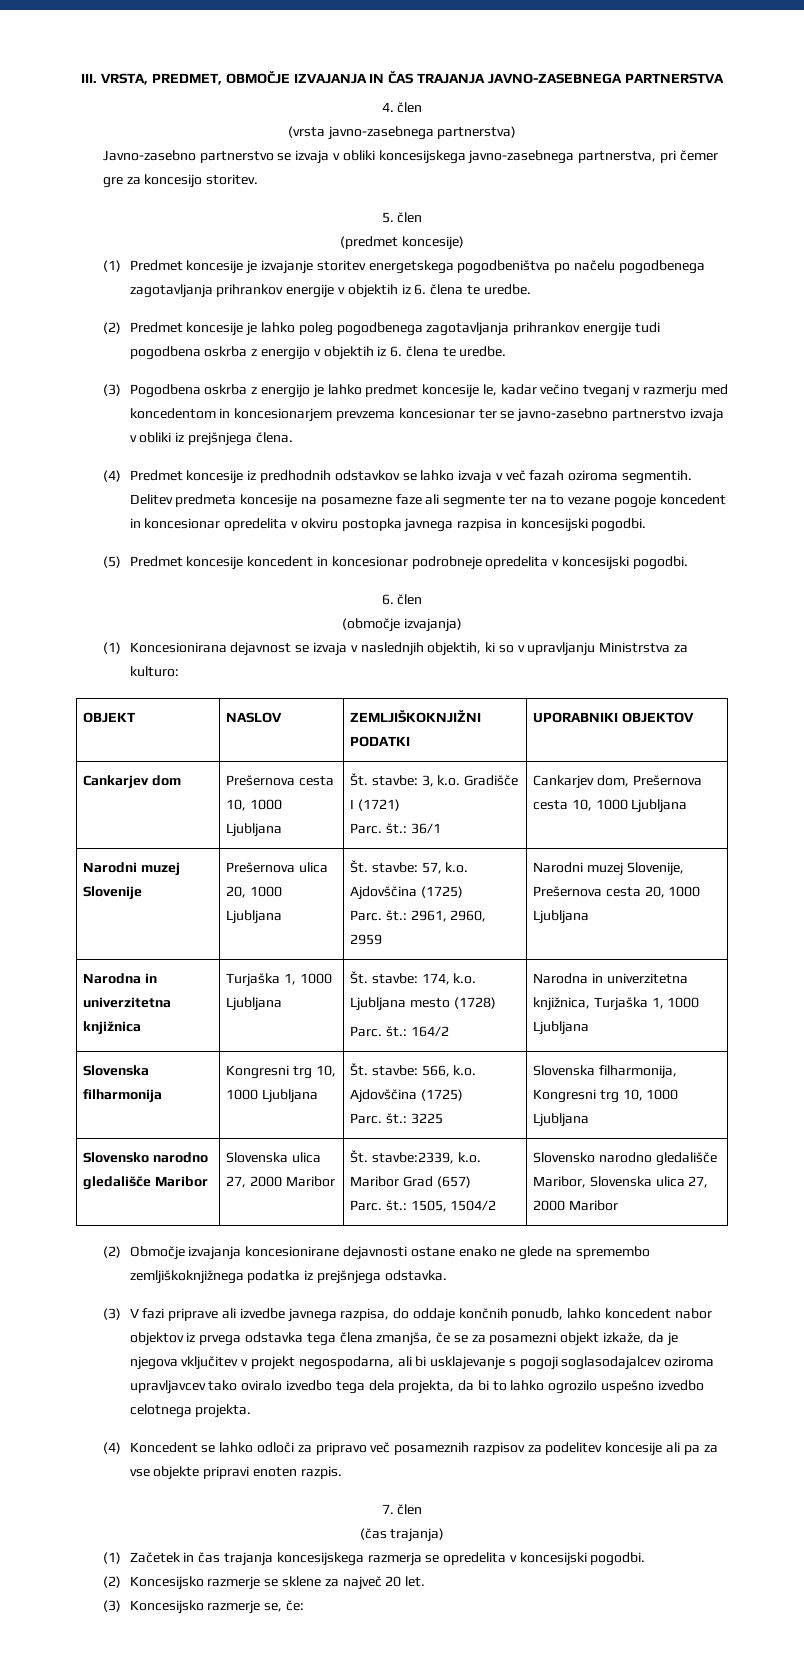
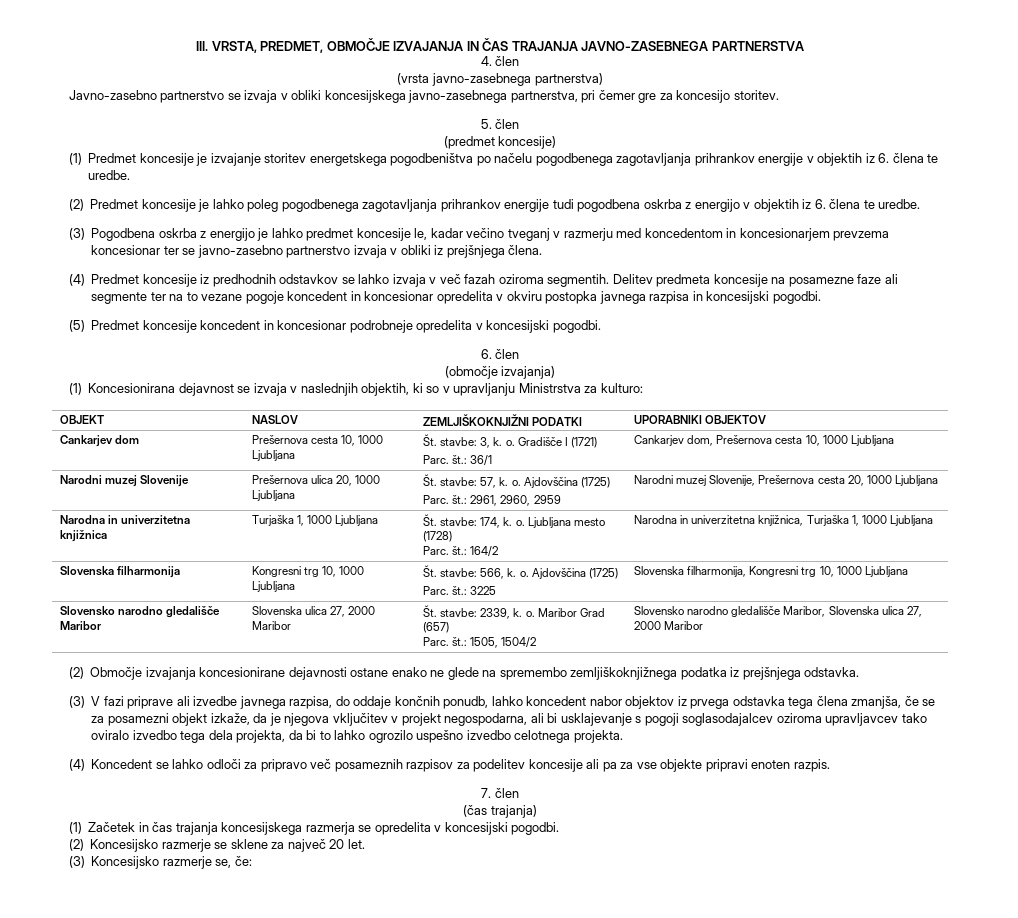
[437,775,461,786] k.o. -> [493,437,515,446] k. o.
[445,862,469,873] k.o. -> [499,477,521,486] k. o.
[453,973,477,984] k.o. -> [503,517,525,526] k. o.
[453,1065,477,1076] k.o. -> [507,568,529,577] k. o.
[371,1152,481,1164] stavbe:2339, k.o. -> [440,608,535,619] stavbe: 2339, k. o.

